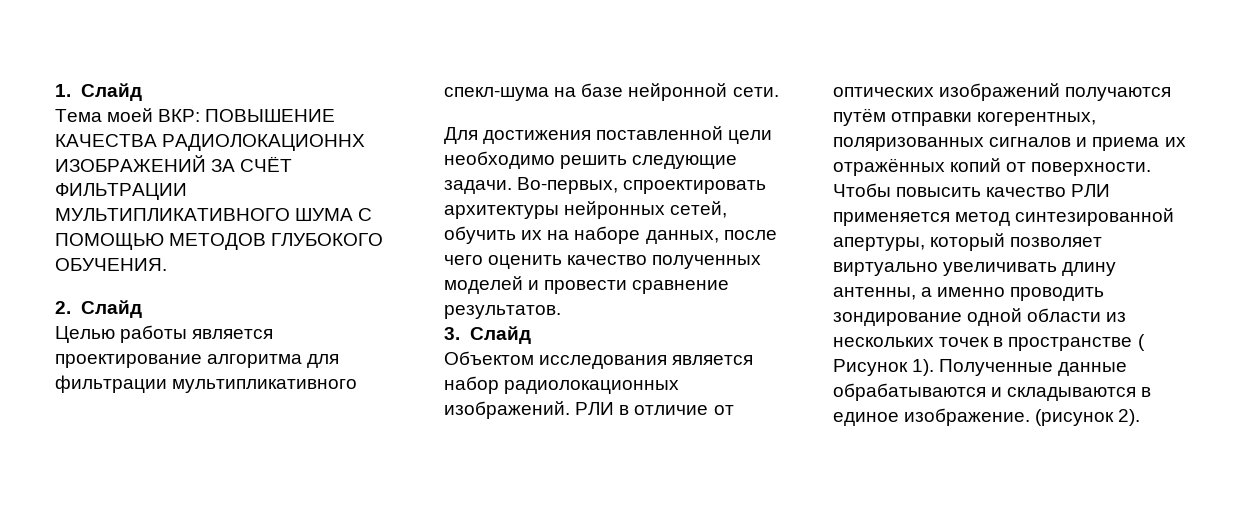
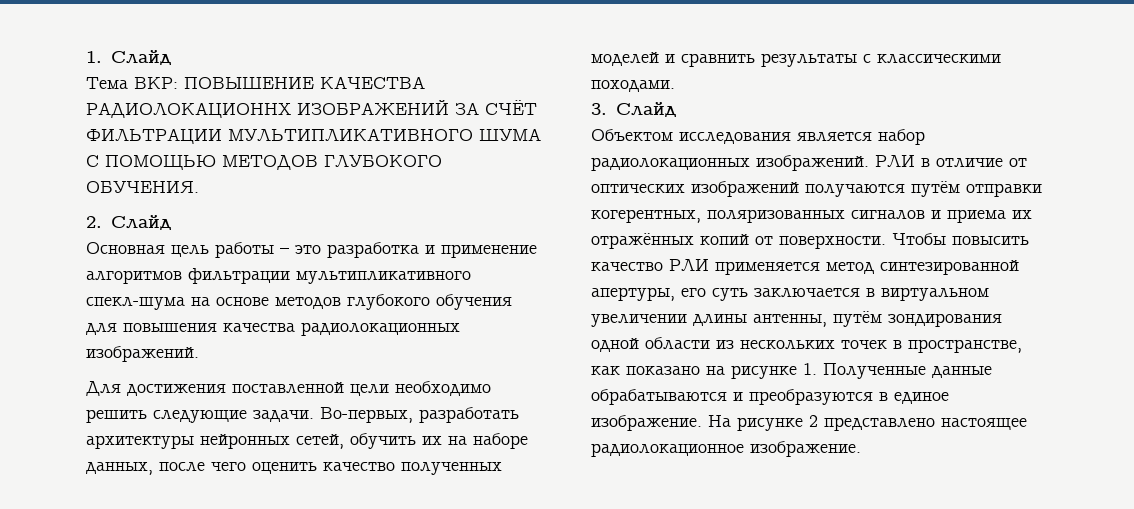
[107,108,154,122] моей -> (128, 83) none
[55,325,274,343] [55,354,340,368] [55,375,358,393] [444,83,779,101] Целью работы является проектирование алгоритма для фильтрации мультипликативного спекл-шума на базе нейронной сети. -> [86,242,537,258] [86,268,471,284] [86,294,512,310] [86,322,460,336] [86,346,199,362] Основная цель работы – это разработка и применение алгоритмов фильтрации мультипликативного спекл-шума на основе методов глубокого обучения для повышения качества радиолокационных изображений.
[623,180,767,194] спроектировать -> [419,407,519,423] разработать
[544,280,730,294] [444,305,561,319] провести сравнение результатов. -> [681,53,1001,67] [591,80,675,92] сравнить результаты с классическими походами.
[930,233,1103,251] [833,262,1117,276] [833,287,1105,301] [833,312,962,326] который позволяет виртуально увеличивать длину антенны, а именно проводить зондирование -> [681,287,989,301] [591,311,1002,327] его суть заключается в виртуальном увеличении длины антенны, путём зондирования
[1008,334,1145,351] [833,359,935,376] пространстве ( Рисунок 1). -> [908,339,1022,353] [591,363,817,379] пространстве, как показано на рисунке 1.
[1007,387,1137,401] складываются -> [749,389,873,405] преобразуются
[1035,409,1141,426] (рисунок 2). -> [708,415,1027,431] [591,441,861,457] На рисунке 2 представлено настоящее радиолокационное изображение.

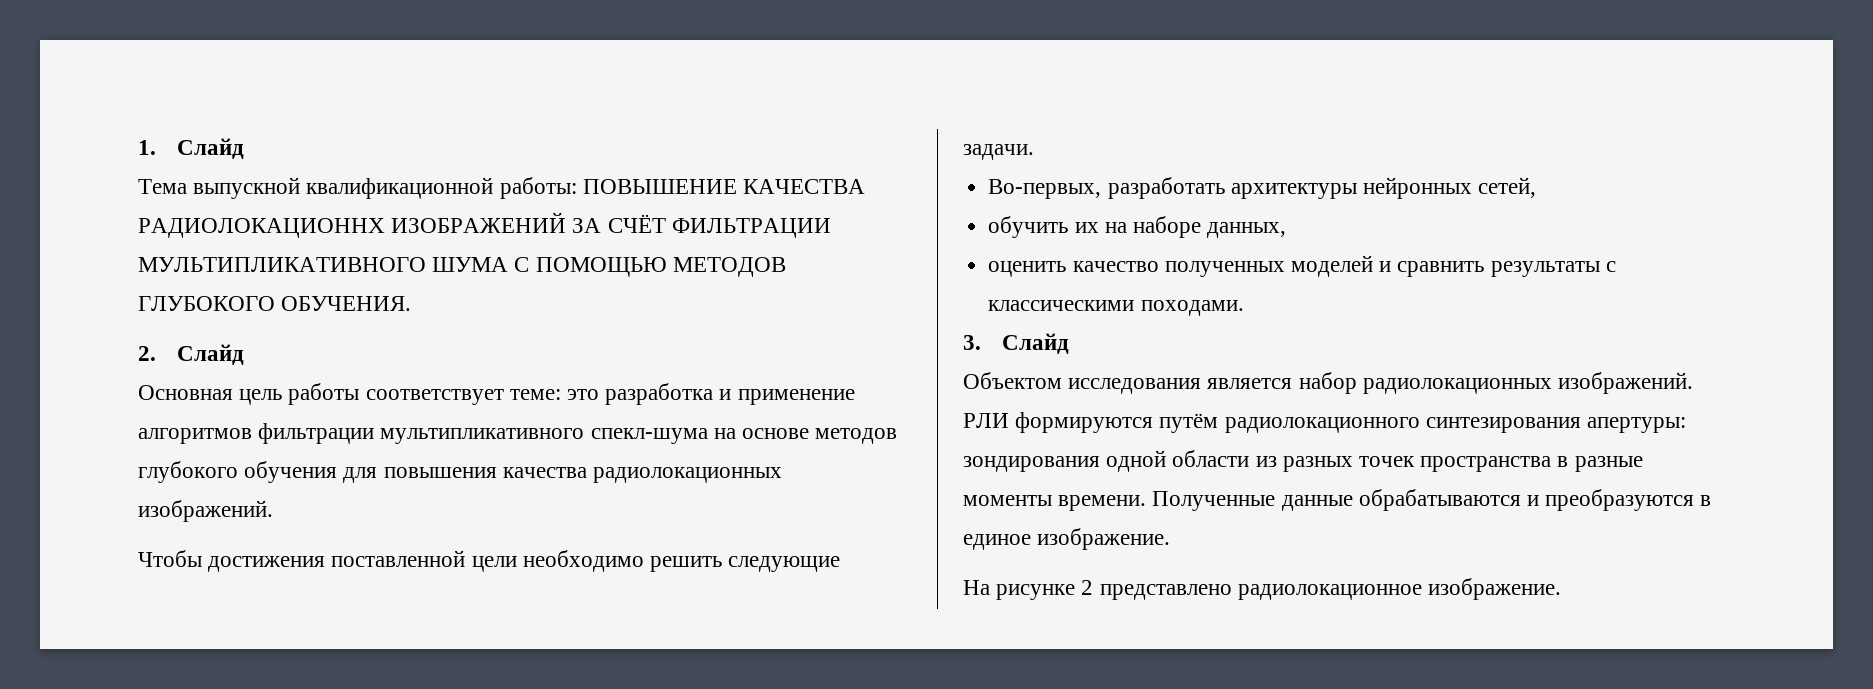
[134,77,178,89] ВКР: -> [193,177,577,199] выпускной квалификационной работы:
[280,248,289,254] – -> [365,389,561,405] соответствует теме:
[86,381,121,396] Для -> [138,550,202,567] Чтобы
(314, 416) none -> (1034, 152) //
(344, 441) none -> (1537, 187) //
[159,462,246,472] после чего -> (1287, 230) //
[921,158,1027,168] [591,181,1042,197] [591,209,1032,223] [591,233,1029,249] [591,259,1019,275] [591,287,989,301] [591,311,1002,327] [591,337,1022,353] [591,363,817,379] в отличие от оптических изображений получаются путём отправки когерентных, поляризованных сигналов и приема их отражённых копий от поверхности. Чтобы повысить качество РЛИ применяется метод синтезированной апертуры, его суть заключается в виртуальном увеличении длины антенны, путём зондирования одной области из нескольких точек в пространстве, как показано на рисунке 1. -> [1015,412,1687,433] [963,450,1643,472] [963,495,1147,511] формируются путём радиолокационного синтезирования апертуры: зондирования одной области из разных точек пространства в разные моменты времени.
(702, 423) none -> (1171, 539) //
[941,418,1027,430] настоящее -> (1232, 592) none

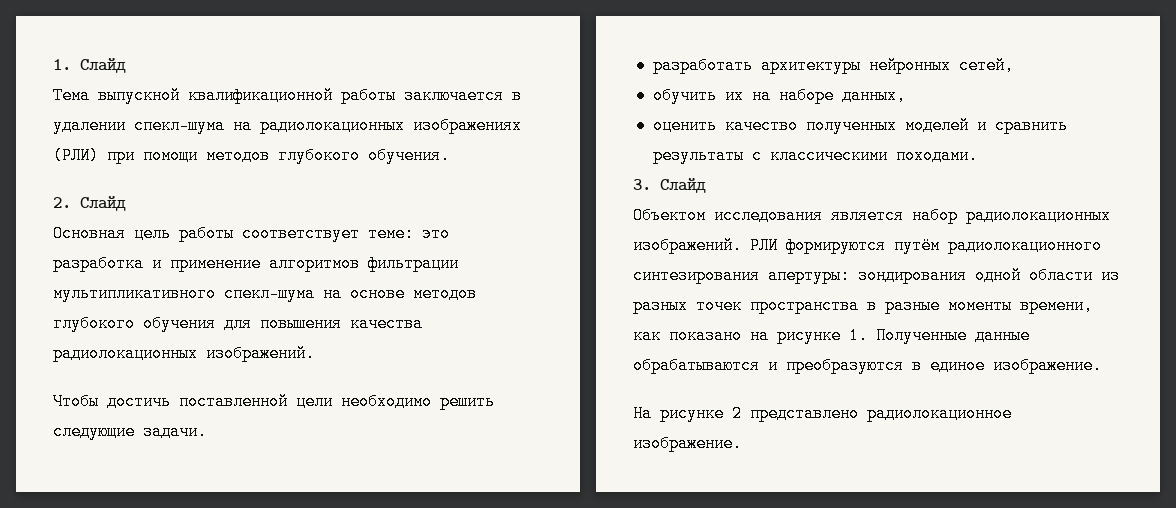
[499,177,866,199] [138,212,831,238] [138,257,786,277] [138,296,412,311] работы: ПОВЫШЕНИЕ КАЧЕСТВА РАДИОЛОКАЦИОННХ ИЗОБРАЖЕНИЙ ЗА СЧЁТ ФИЛЬТРАЦИИ МУЛЬТИПЛИКАТИВНОГО ШУМА С ПОМОЩЬЮ МЕТОДОВ ГЛУБОКОГО ОБУЧЕНИЯ. -> [341,88,521,104] [53,117,521,134] [53,147,450,164] работы заключается в удалении спекл-шума на радиолокационных изображениях (РЛИ) при помощи методов глубокого обучения.
[208,556,326,572] достижения -> [107,394,170,410] достичь
[988,179,1102,199] Во-первых, -> (207, 431) none
[1058,495,1147,511] времени. -> [1020,297,1093,314] [633,327,868,344] времени, как показано на рисунке 1.

